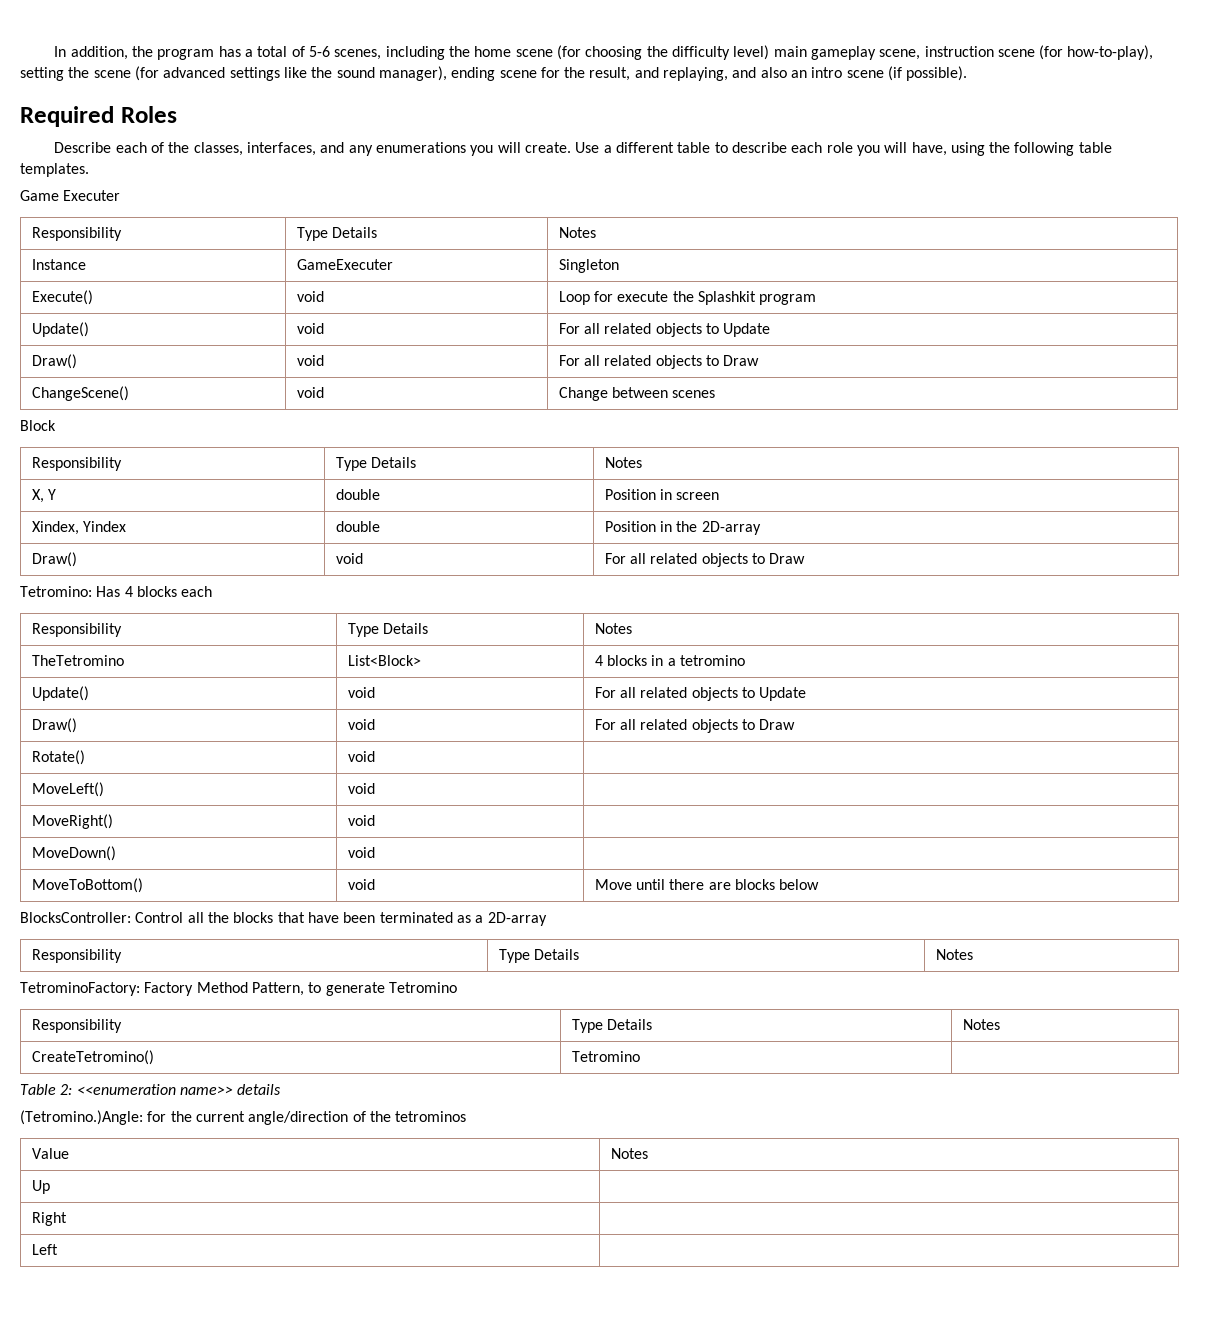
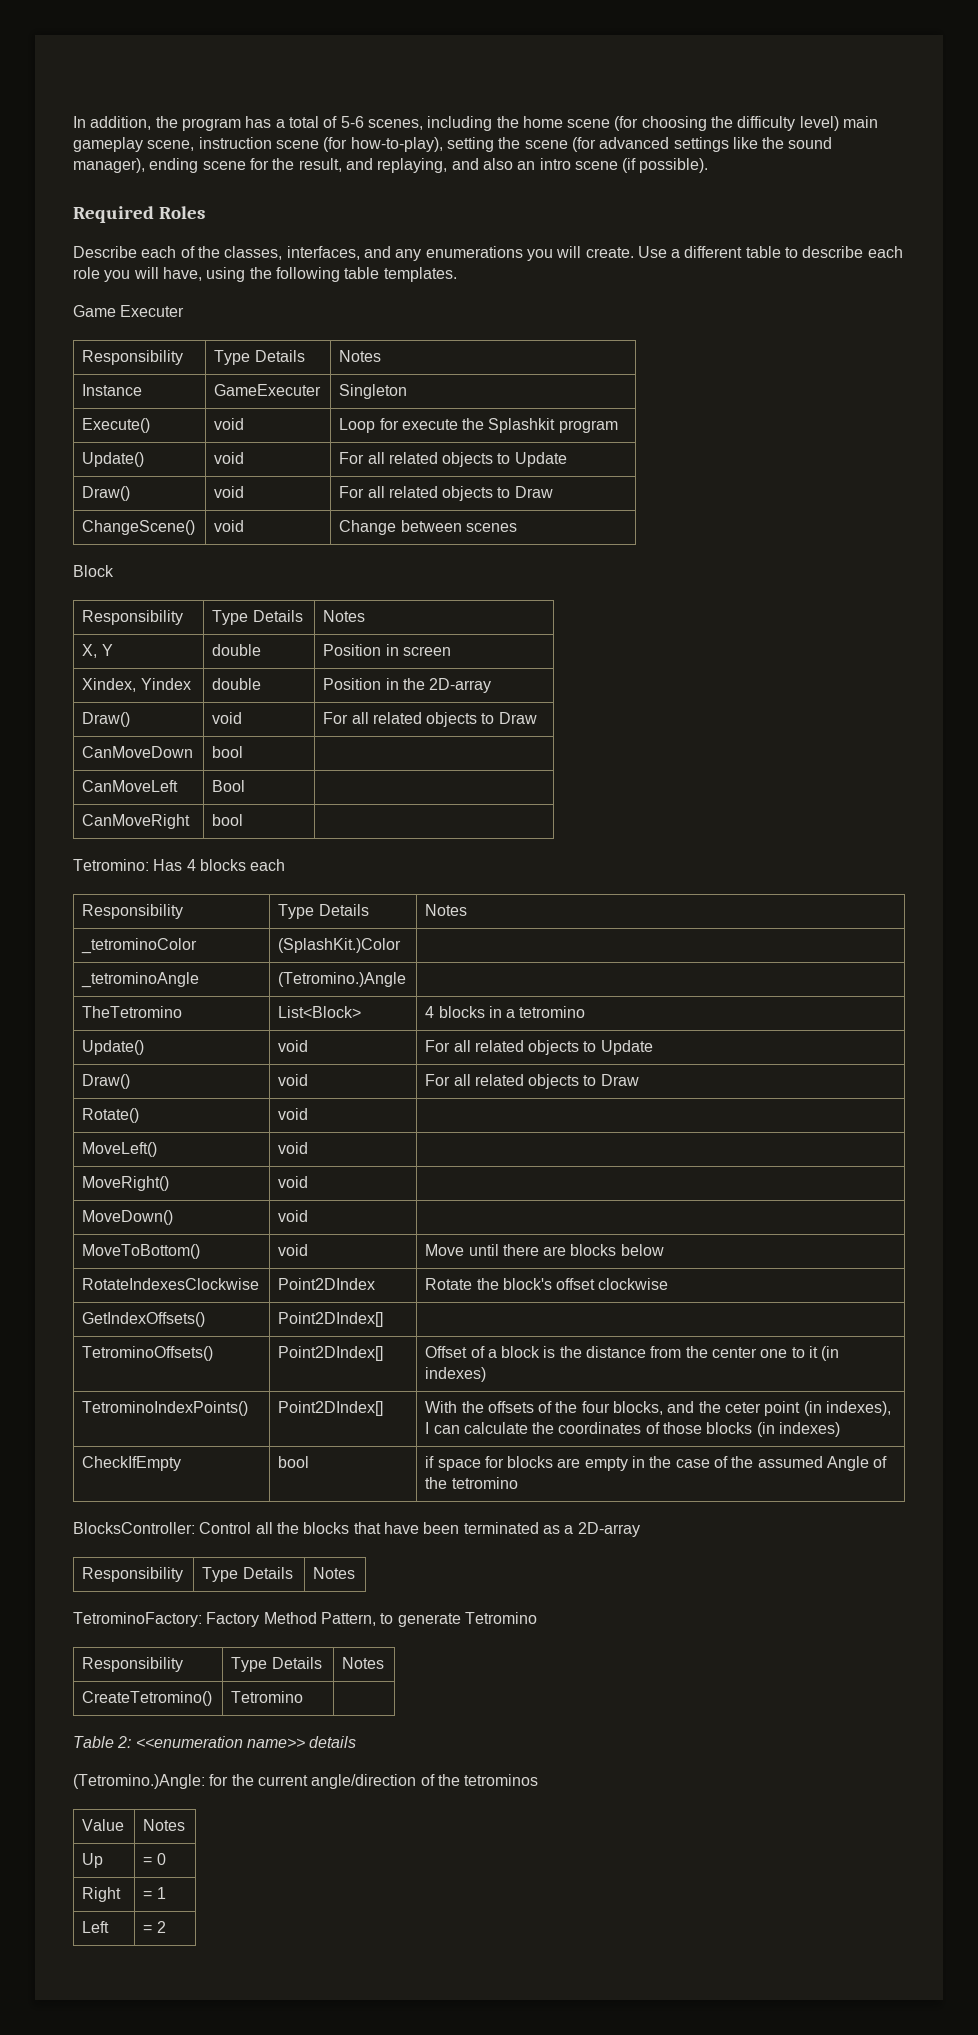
(806, 558) none -> [82,746,194,758] [212,746,244,758] [82,780,179,792] [212,780,246,792] [82,814,191,829] [212,814,244,826] // CanMoveDown | bool | // CanMoveLeft | Bool | // CanMoveRight | bool |
(632, 628) none -> [81,938,198,954] [278,938,402,953] [81,972,200,988] [278,972,407,987] // _tetrominoColor | (SplashKit.)Color | // _tetrominoAngle | (Tetromino.)Angle |
(820, 884) none -> [82,1278,260,1290] [278,1278,376,1290] [425,1278,669,1290] [82,1312,206,1327] [278,1312,384,1327] [82,1346,214,1361] [278,1346,384,1361] [425,1346,840,1361] [425,1367,487,1382] [82,1401,249,1416] [278,1401,384,1416] [425,1401,892,1416] [425,1422,841,1437] [82,1456,182,1471] [278,1456,310,1468] [425,1456,888,1471] [425,1477,518,1489] // RotateIndexesClockwise | Point2DIndex | Rotate the block's offset clockwise // GetIndexOffsets() | Point2DIndex[] | // TetrominoOffsets() | Point2DIndex[] | Offset of a block is the distance from the center one to it (in indexes) // TetrominoIndexPoints() | Point2DIndex[] | With the offsets of the four blocks, and the ceter point (in indexes), I can calculate the coordinates of those blocks (in indexes) // CheckIfEmpty | bool | if space for blocks are empty in the case of the assumed Angle of the tetromino
(50, 1187) none -> [143,1853,166,1865] = 0
(67, 1219) none -> [143,1887,166,1899] = 1
(58, 1249) none -> [143,1921,166,1933] = 2

